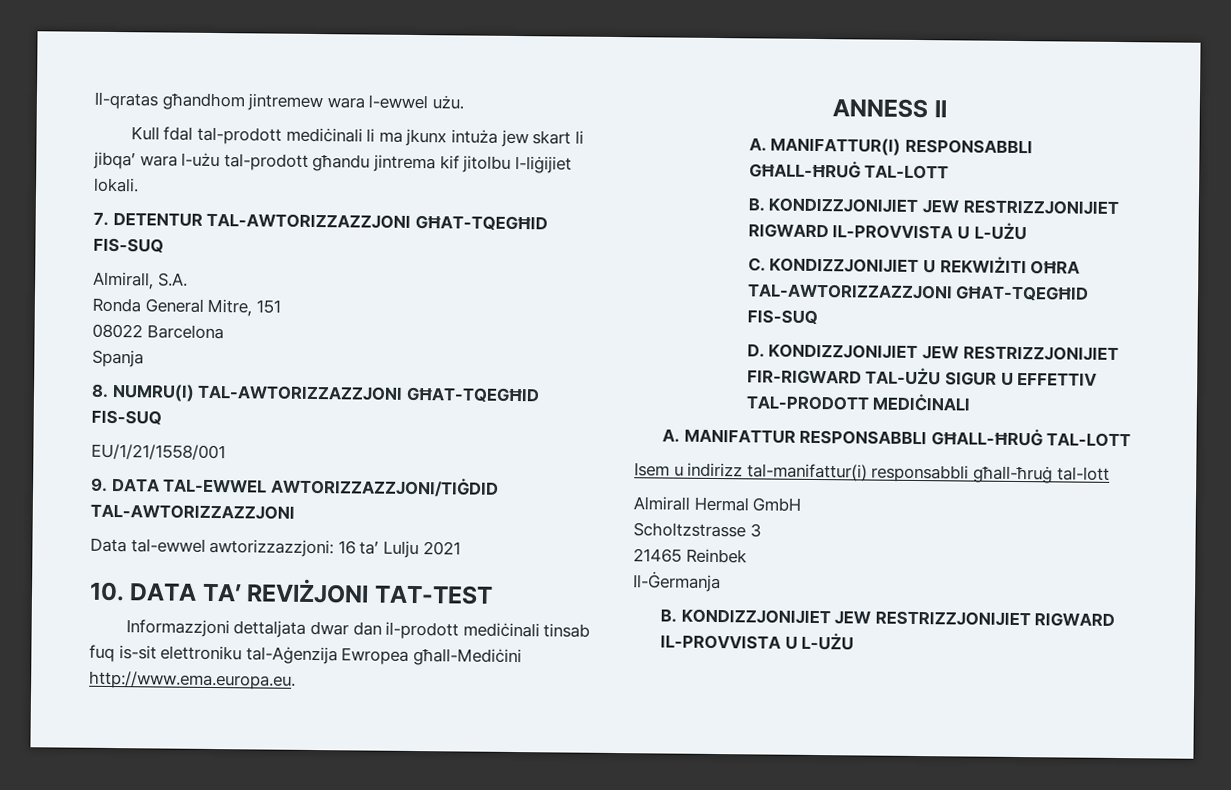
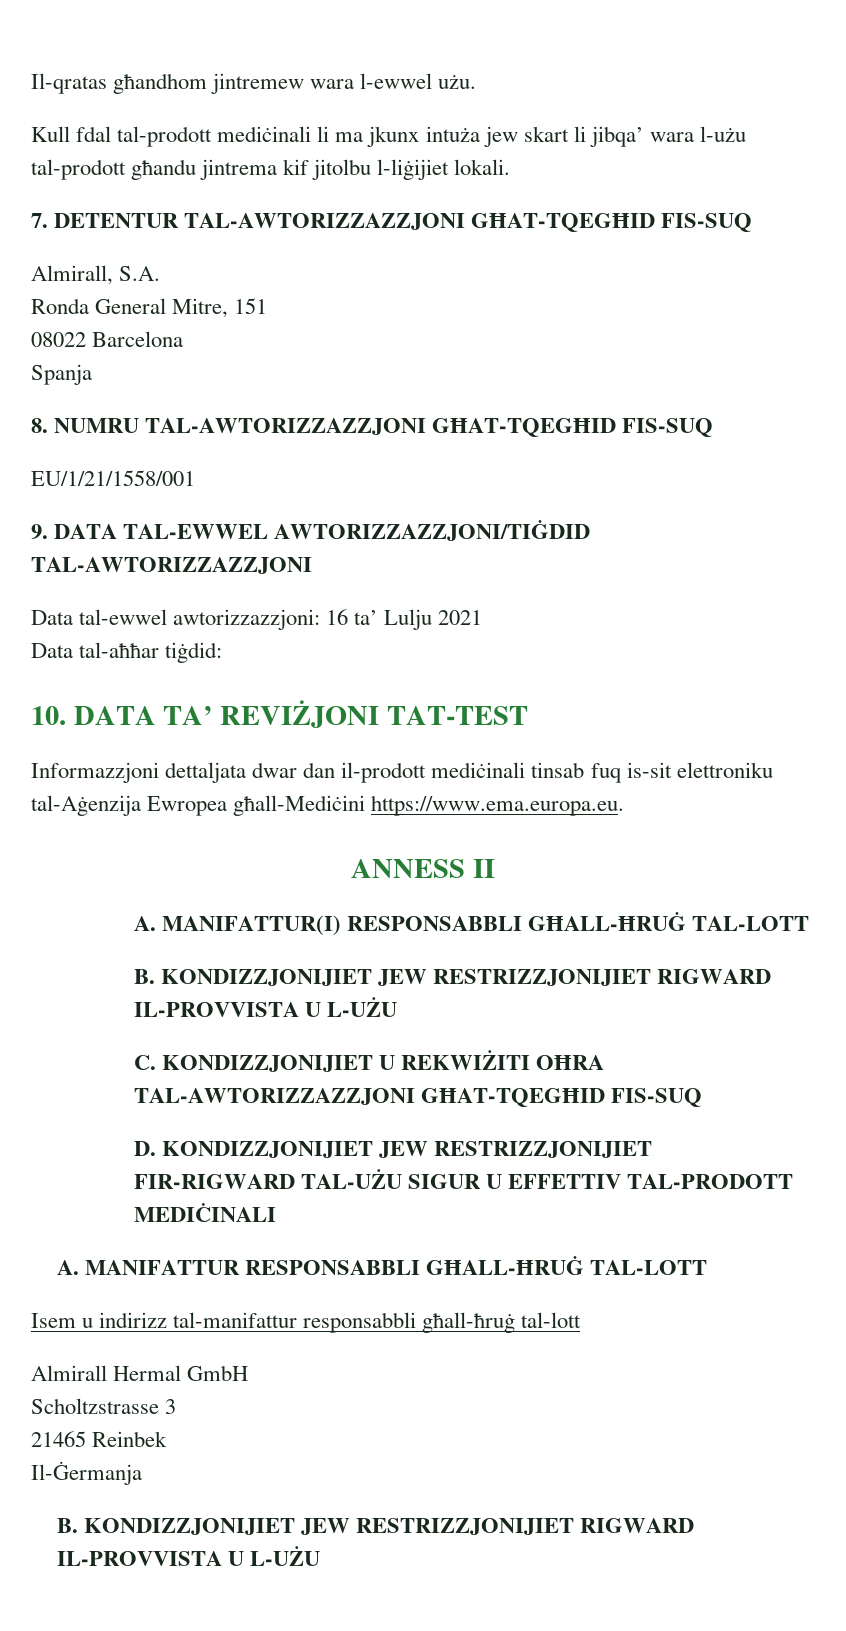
[111,383,195,402] NUMRU(I) -> [54,418,140,433] NUMRU
(461, 548) none -> [31,642,223,663] // Data tal-aħħar tiġdid:
[89,670,296,690] http://www.ema.europa.eu. -> [371,795,625,816] https://www.ema.europa.eu.
[746,463,868,482] tal-manifattur(i) -> [173,1312,298,1328] tal-manifattur

